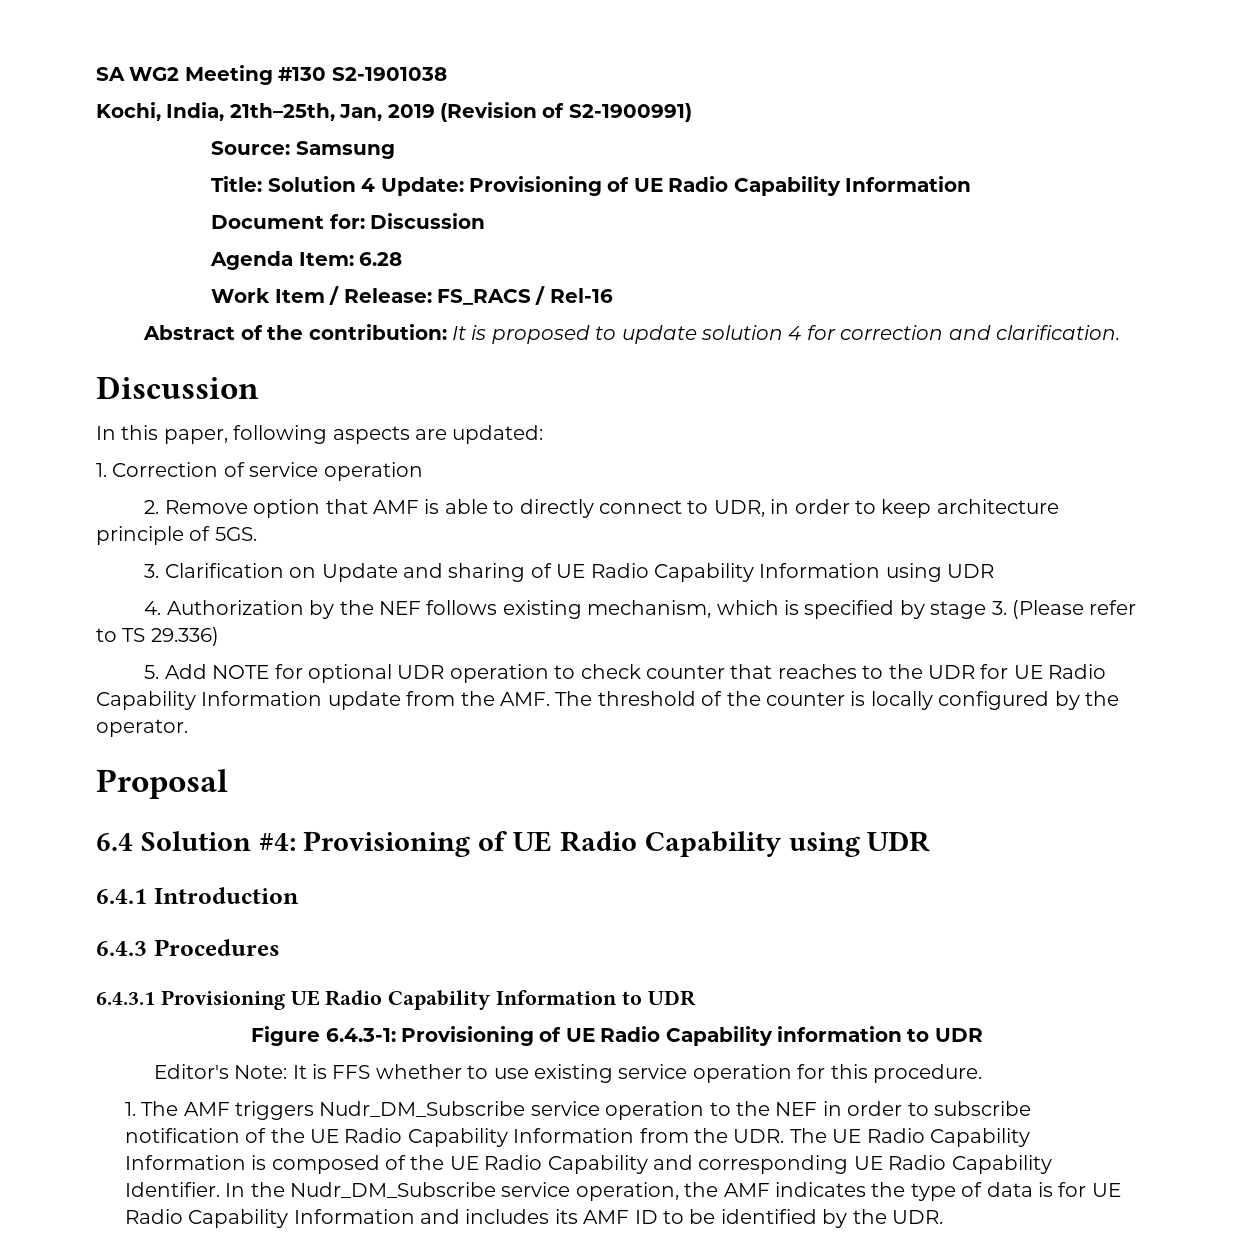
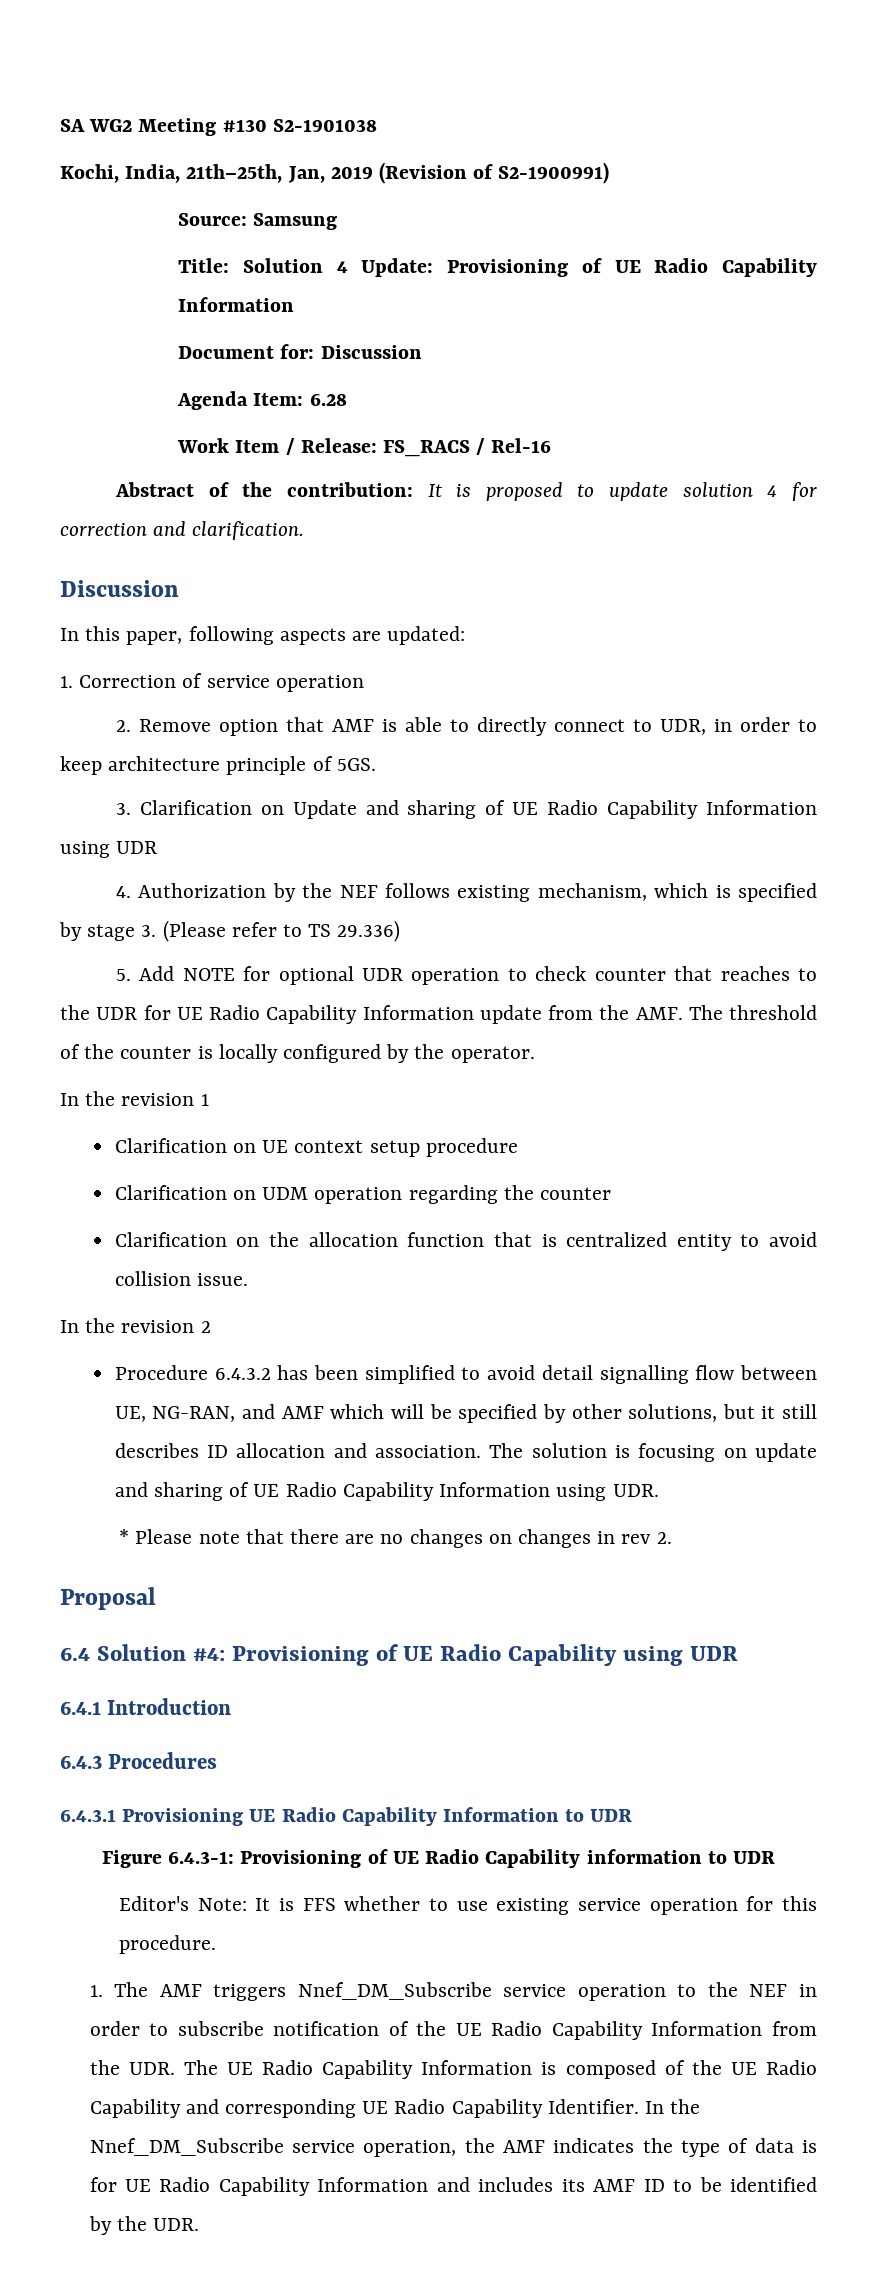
(188, 728) none -> [60,1091,209,1106] [114,1138,518,1157] [114,1185,612,1204] [114,1232,817,1251] [114,1271,249,1286] [60,1318,211,1333] [114,1365,817,1384] [114,1404,818,1423] [114,1443,817,1462] [114,1482,659,1501] [119,1529,672,1548] // In the revision 1 // Clarification on UE context setup procedure // Clarification on UDM operation regarding the counter // Clarification on the allocation function that is centralized entity to avoid collision issue. // In the revision 2 // Procedure 6.4.3.2 has been simplified to avoid detail signalling flow between UE, NG-RAN, and AMF which will be specified by other solutions, but it still describes ID allocation and association. The solution is focusing on update and sharing of UE Radio Capability Information using UDR. // * Please note that there are no changes on changes in rev 2.
[319,1101,526,1117] Nudr_DM_Subscribe -> [297,1982,492,2000] Nnef_DM_Subscribe
[290,1182,497,1198] Nudr_DM_Subscribe -> [89,2138,284,2156] Nnef_DM_Subscribe

